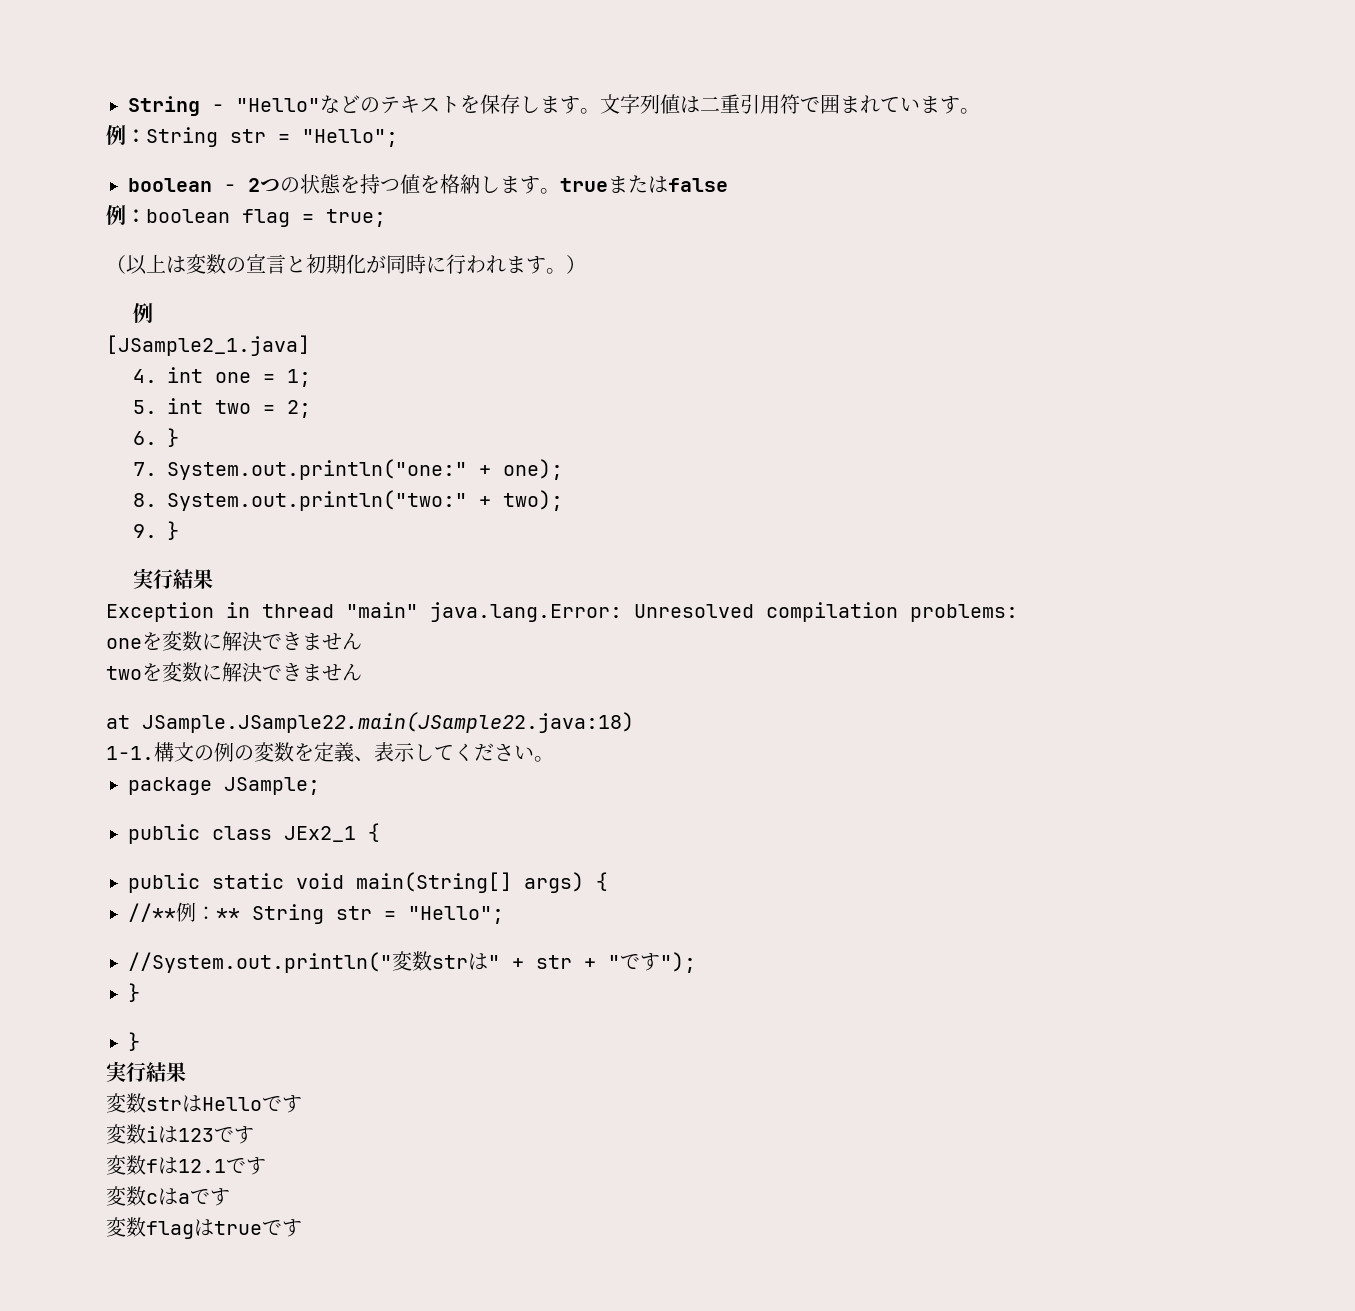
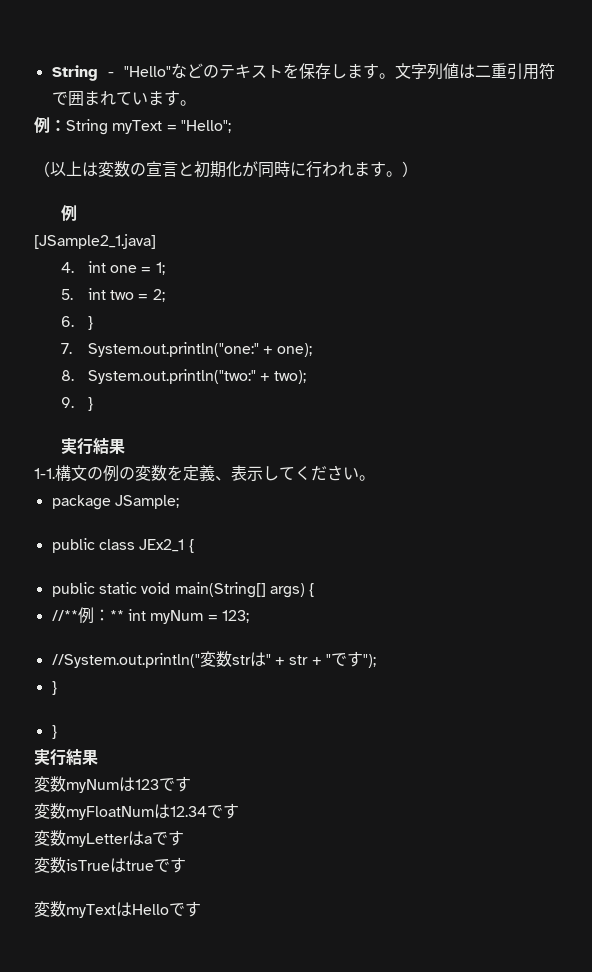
[230,129,398,147] [128,174,728,194] [106,204,386,227] str = "Hello"; // boolean - 2つの状態を持つ値を格納します。trueまたはfalse // 例：boolean flag = true; -> [112,120,231,134] myText = "Hello";
[106,602,1018,622] [106,631,362,651] [106,662,362,682] [106,712,634,733] // Exception in thread "main" java.lang.Error: Unresolved compilation problems: // oneを変数に解決できません // twoを変数に解決できません // at JSample.JSample22.main(JSample22.java:18) -> (125, 446) none
[252,904,504,924] String str = "Hello"; -> [127,609,249,624] int myNum = 123;
[146,1095,302,1113] [106,1124,158,1144] strはHelloです // 変数i -> [66,779,119,793] myNum
[146,1157,266,1175] [106,1186,158,1206] fは12.1です // 変数c -> [66,803,239,820] [34,830,129,847] myFloatNumは12.34です // 変数myLetter
[146,1221,194,1239] flag -> [66,859,110,871] isTrue
(302, 1228) none -> [34,901,201,918] // 変数myTextはHelloです

